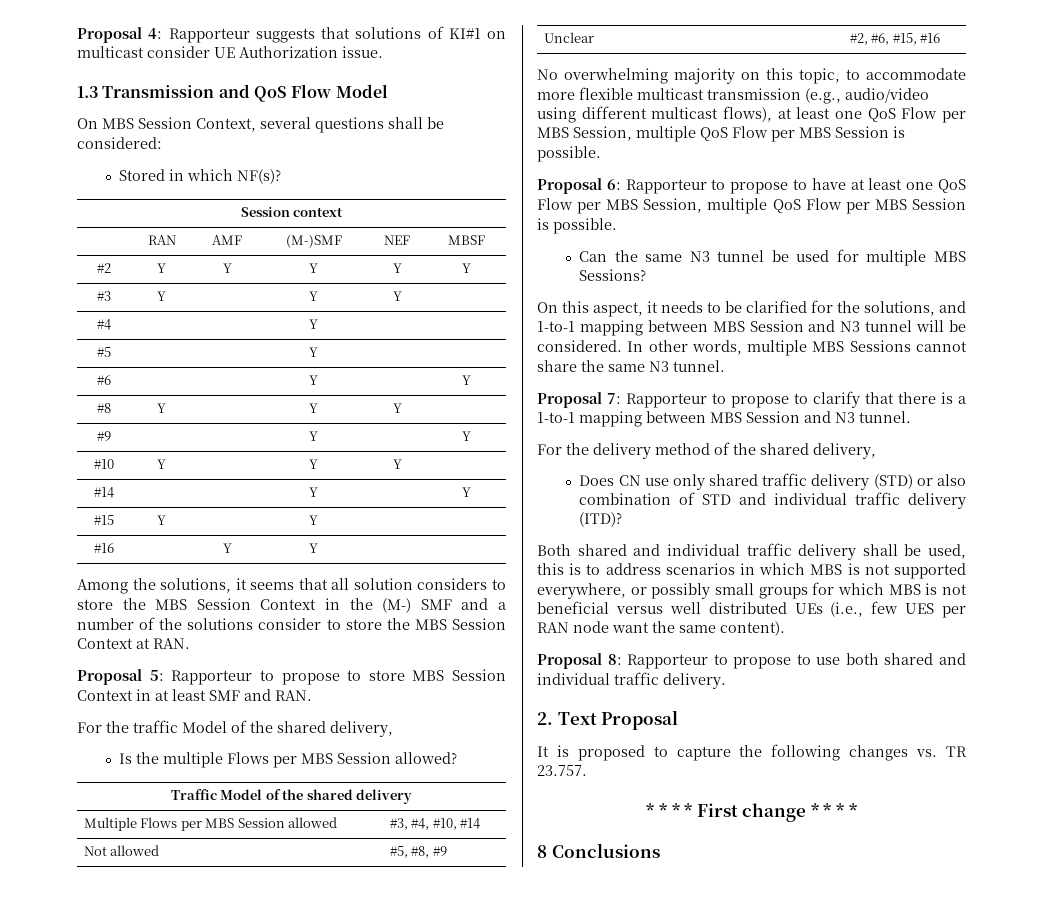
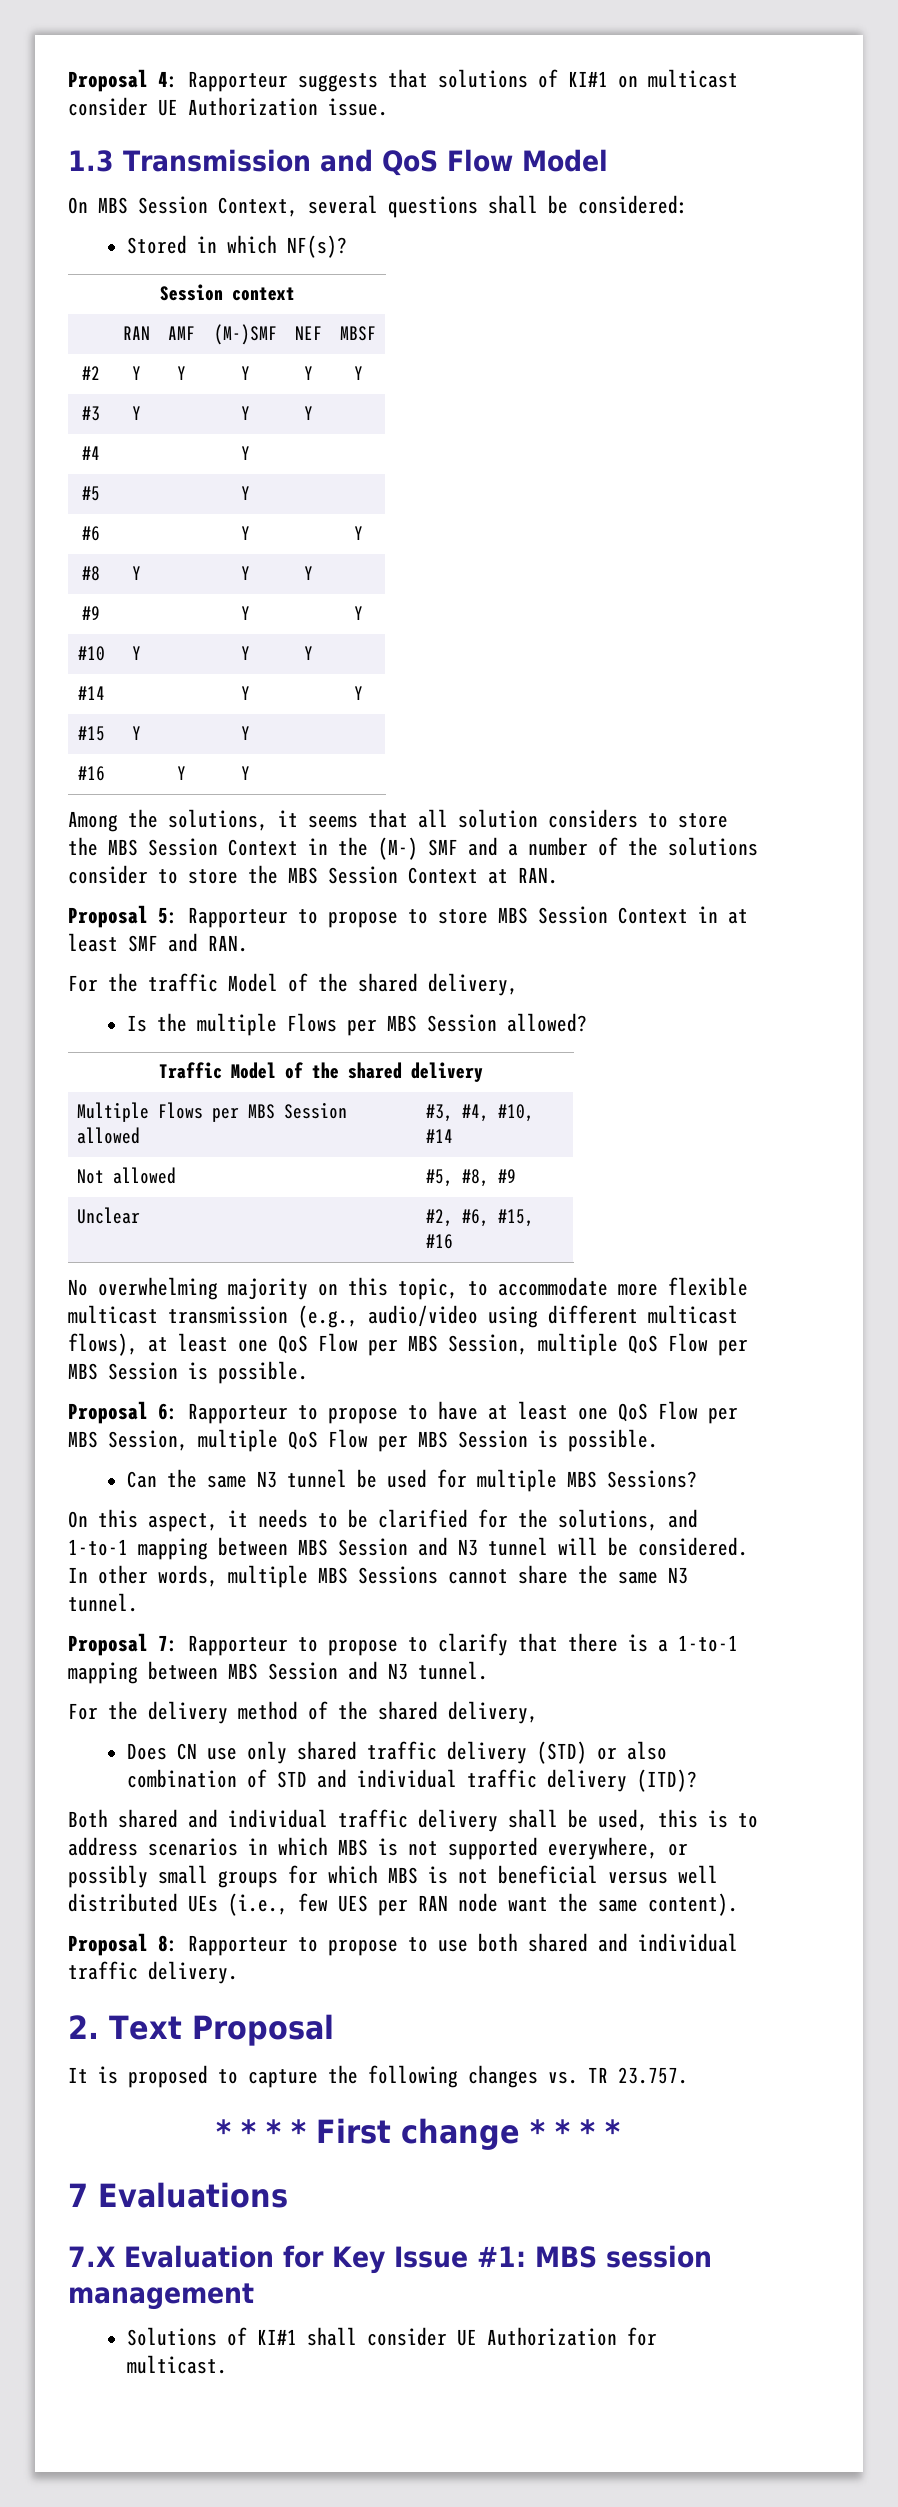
[537,843,660,858] 8 Conclusions -> [68,2182,288,2208] [68,2245,712,2274] [68,2283,254,2310] [127,2327,658,2346] [127,2355,228,2374] 7 Evaluations // 7.X Evaluation for Key Issue #1: MBS session management // Solutions of KI#1 shall consider UE Authorization for multicast.

